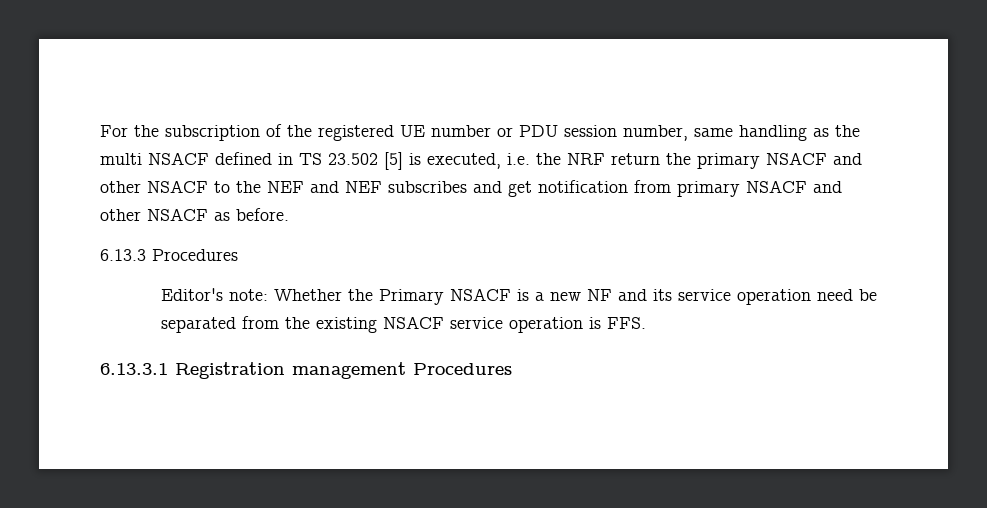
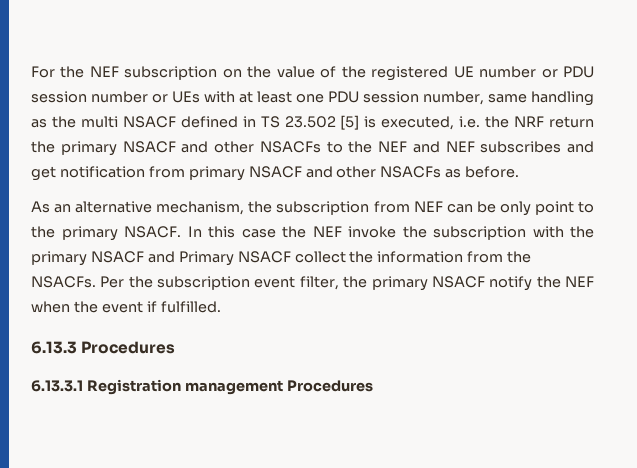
[165,125,260,141] subscription -> [89,66,315,80] NEF subscription on the value
(617, 131) none -> [91,91,419,103] number or UEs with at least one PDU session
[147,180,208,193] NSACF -> [259,141,321,153] NSACFs
[147,208,208,221] NSACF -> [380,166,442,178] NSACFs
[100,249,238,261] [160,288,877,305] [160,316,646,333] 6.13.3 Procedures // Editor's note: Whether the Primary NSACF is a new NF and its service operation need be separated from the existing NSACF service operation is FFS. -> [31,201,594,216] [31,226,594,241] [31,251,532,266] [31,276,594,291] [31,301,221,313] [31,341,176,354] As an alternative mechanism, the subscription from NEF can be only point to the primary NSACF. In this case the NEF invoke the subscription with the primary NSACF and Primary NSACF collect the information from the NSACFs. Per the subscription event filter, the primary NSACF notify the NEF when the event if fulfilled. // 6.13.3 Procedures

